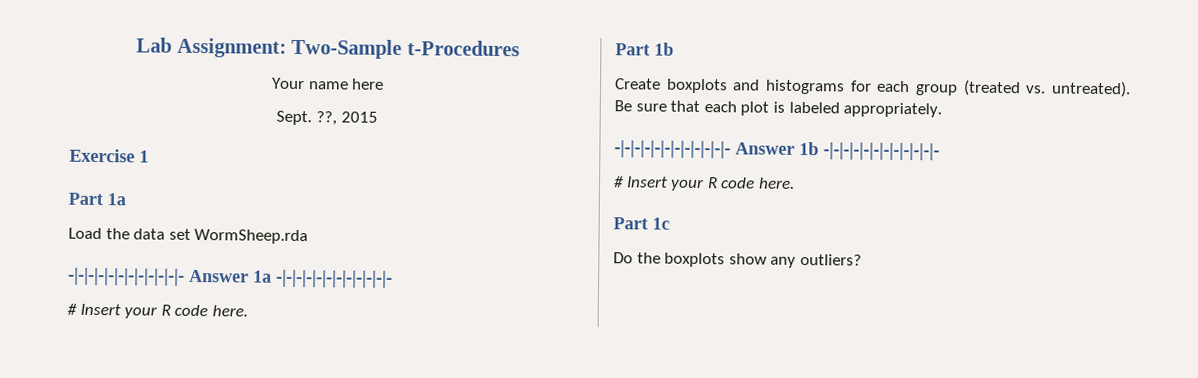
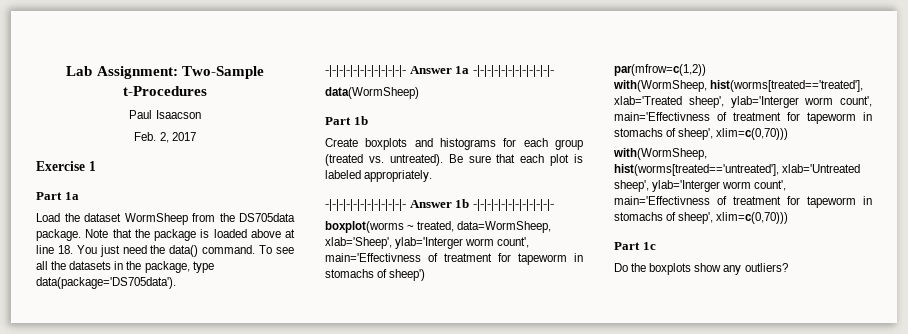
[270,77,385,90] [276,110,378,126] Your name here // Sept. ??, 2015 -> [129,110,201,119] [134,132,196,143] Paul Isaacson // Feb. 2, 2017
[133,228,309,245] [68,267,393,288] [67,303,248,319] data set WormSheep.rda // -|-|-|-|-|-|-|-|-|-|-|- Answer 1a -|-|-|-|-|-|-|-|-|-|-|- // # Insert your R code here. -> [84,213,295,225] [36,229,295,241] [36,245,294,257] [36,261,214,273] [36,277,176,289] [325,65,554,77] [325,87,419,99] dataset WormSheep from the DS705data package. Note that the package is loaded above at line 18. You just need the data() command. To see all the datasets in the package, type data(package='DS705data'). // -|-|-|-|-|-|-|-|-|-|-|- Answer 1a -|-|-|-|-|-|-|-|-|-|-|- // data(WormSheep)
[614,176,795,192] # Insert your R code here. -> [325,221,552,233] [325,237,530,249] [325,253,583,265] [325,269,426,281] [614,64,706,76] [613,80,864,92] [614,96,872,108] [614,112,872,124] [614,128,789,140] [613,148,707,160] [614,164,861,176] [614,180,787,192] [614,196,872,208] [614,212,789,224] boxplot(worms ~ treated, data=WormSheep, xlab='Sheep', ylab='Interger worm count', main='Effectivness of treatment for tapeworm in stomachs of sheep') // par(mfrow=c(1,2)) // with(WormSheep, hist(worms[treated=='treated'], xlab='Treated sheep', ylab='Interger worm count', main='Effectivness of treatment for tapeworm in stomachs of sheep', xlim=c(0,70))) // with(WormSheep, hist(worms[treated=='untreated'], xlab='Untreated sheep', ylab='Interger worm count', main='Effectivness of treatment for tapeworm in stomachs of sheep', xlim=c(0,70)))

